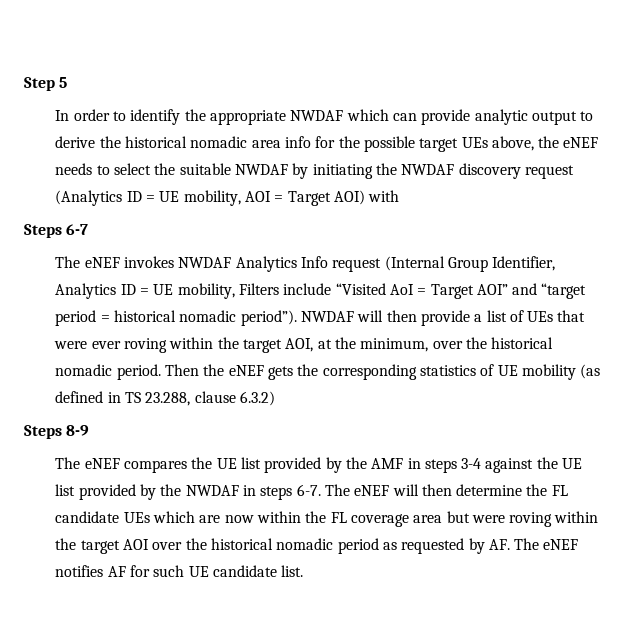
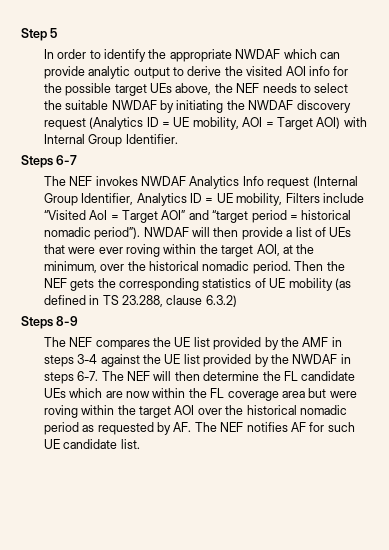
[124,136,281,148] historical nomadic area -> [246,66,306,76] visited AOI
[563,137,599,148] eNEF -> [236,83,260,93] NEF
(400, 196) none -> [43,134,178,147] Internal Group Identifier.
[84,257,120,268] eNEF -> [69,176,93,186] NEF
[228,365,264,376] eNEF -> [43,278,67,288] NEF
[84,458,120,469] eNEF -> [69,337,93,347] NEF
[354,485,390,496] eNEF -> [127,371,151,381] NEF
[543,539,579,550] eNEF -> [220,422,244,432] NEF

